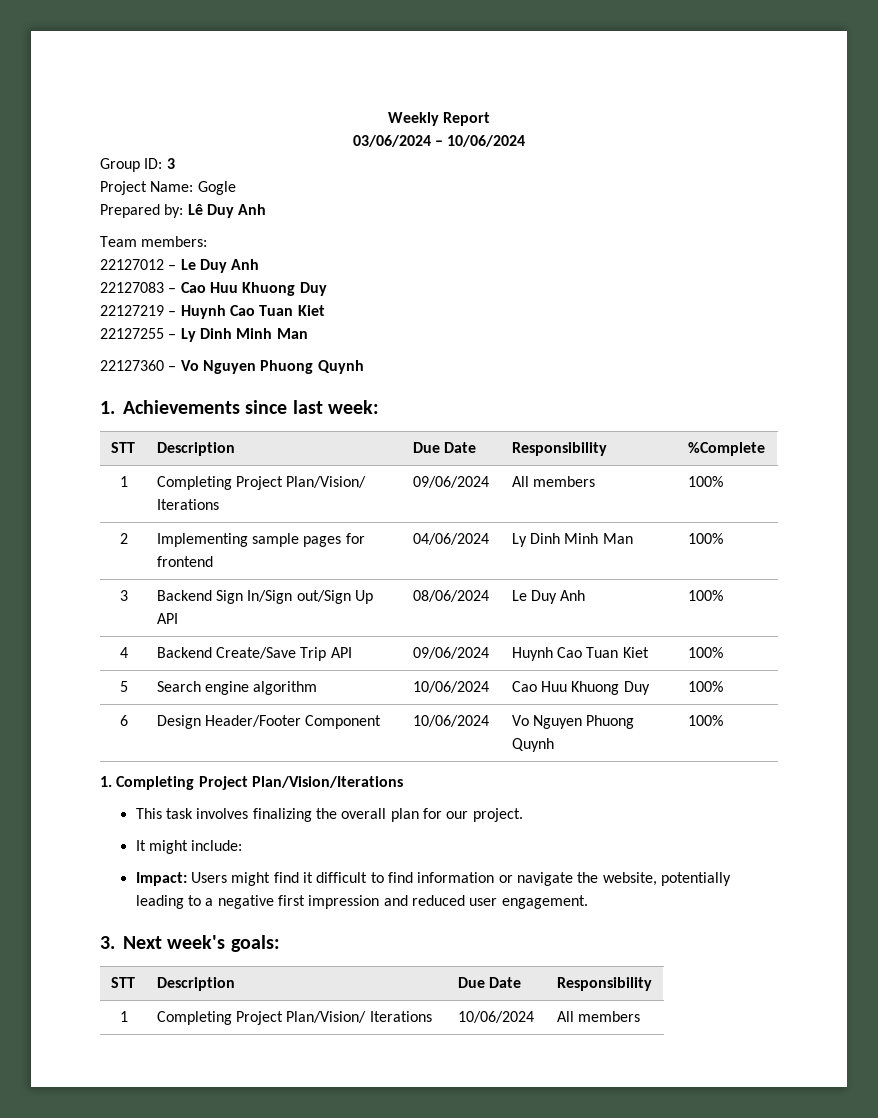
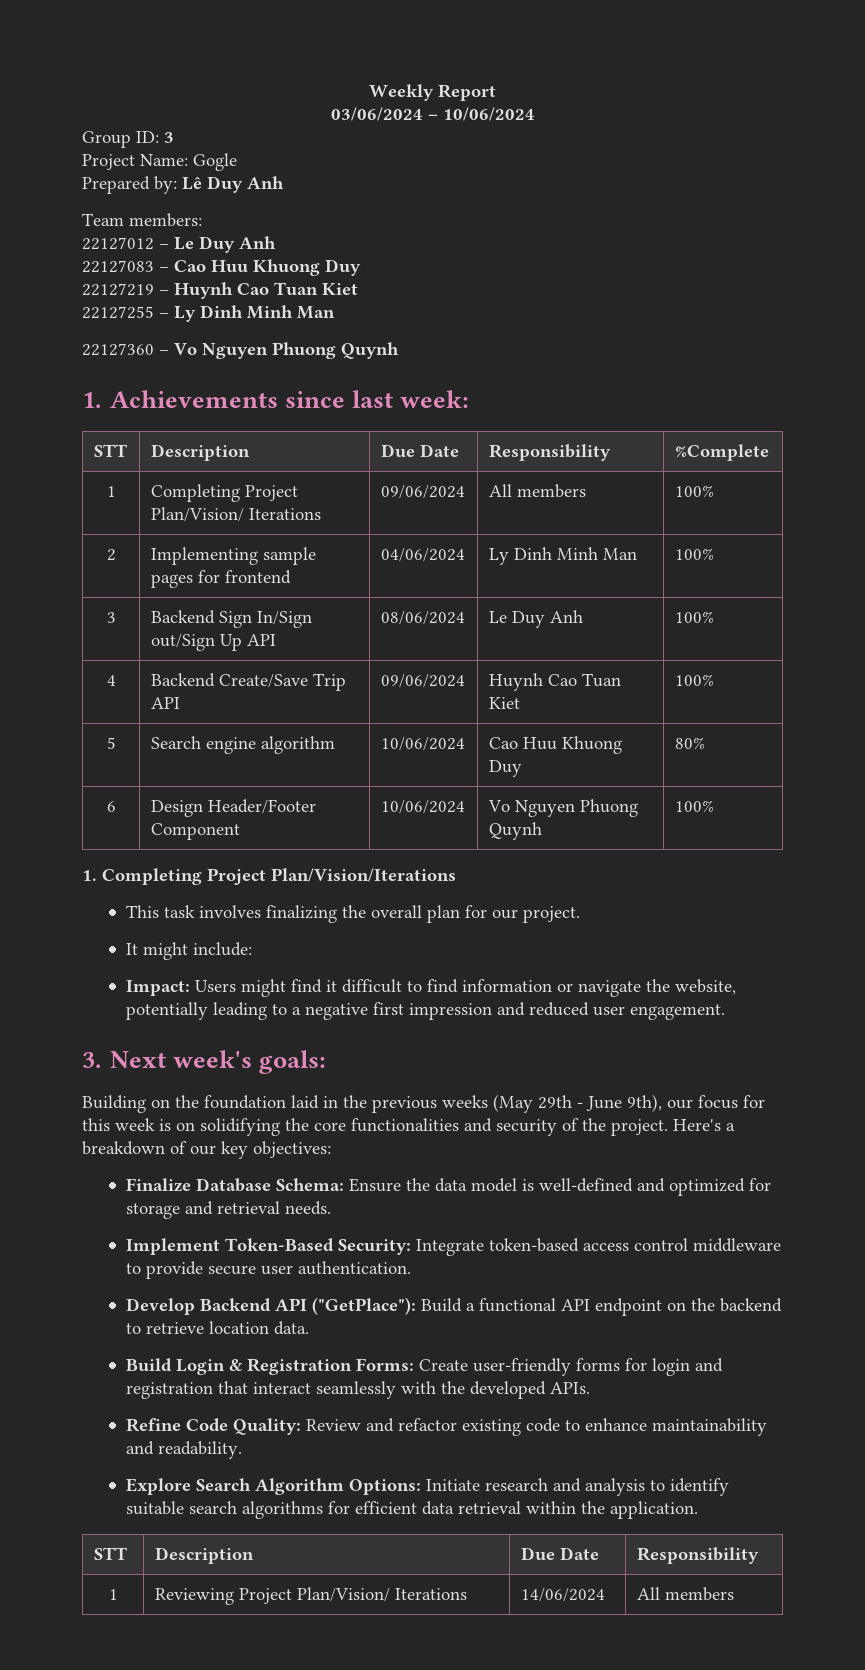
[687,681,723,692] 100% -> [674,737,705,749] 80%
(280, 943) none -> [82,1094,765,1113] [82,1118,735,1136] [82,1141,331,1159] [126,1178,772,1196] [126,1201,332,1219] [126,1238,782,1256] [126,1261,412,1279] [126,1297,783,1316] [126,1321,310,1335] [126,1358,724,1376] [126,1381,591,1399] [126,1418,768,1436] [126,1441,243,1459] [126,1478,730,1496] [126,1501,699,1519] // Building on the foundation laid in the previous weeks (May 29th - June 9th), our focus for this week is on solidifying the core functionalities and security of the project. Here's a breakdown of our key objectives: // Finalize Database Schema: Ensure the data model is well-defined and optimized for storage and retrieval needs. // Implement Token-Based Security: Integrate token-based access control middleware to provide secure user authentication. // Develop Backend API ("GetPlace"): Build a functional API endpoint on the backend to retrieve location data. // Build Login & Registration Forms: Create user-friendly forms for login and registration that interact seamlessly with the developed APIs. // Refine Code Quality: Review and refactor existing code to enhance maintainability and readability. // Explore Search Algorithm Options: Initiate research and analysis to identify suitable search algorithms for efficient data retrieval within the application.
[156,1011,432,1025] [457,1011,534,1023] Completing Project Plan/Vision/ Iterations | 10/06/2024 -> [154,1587,467,1605] [520,1588,605,1602] Reviewing Project Plan/Vision/ Iterations | 14/06/2024

